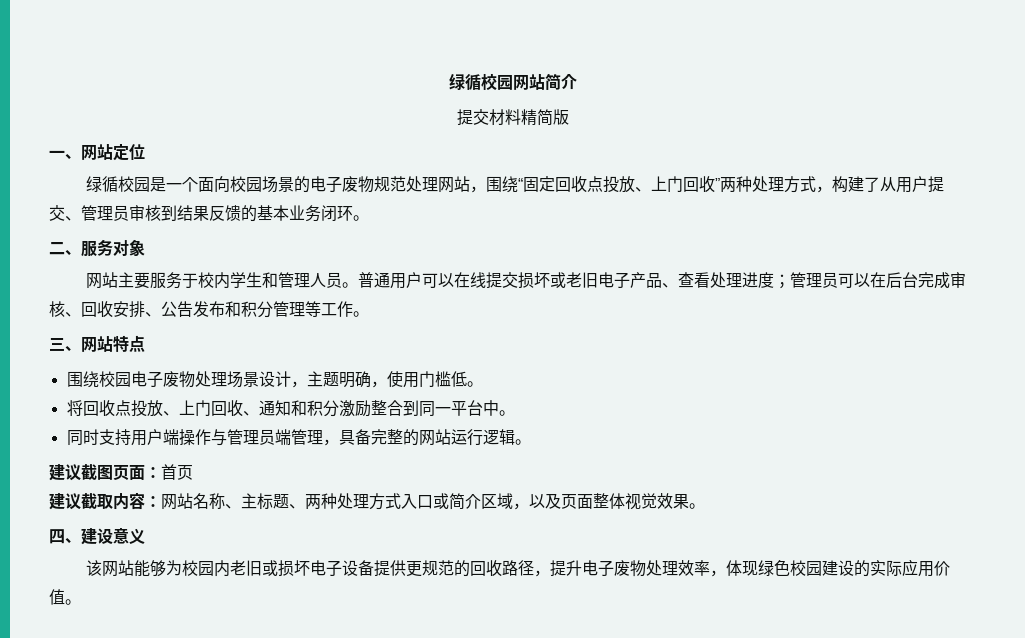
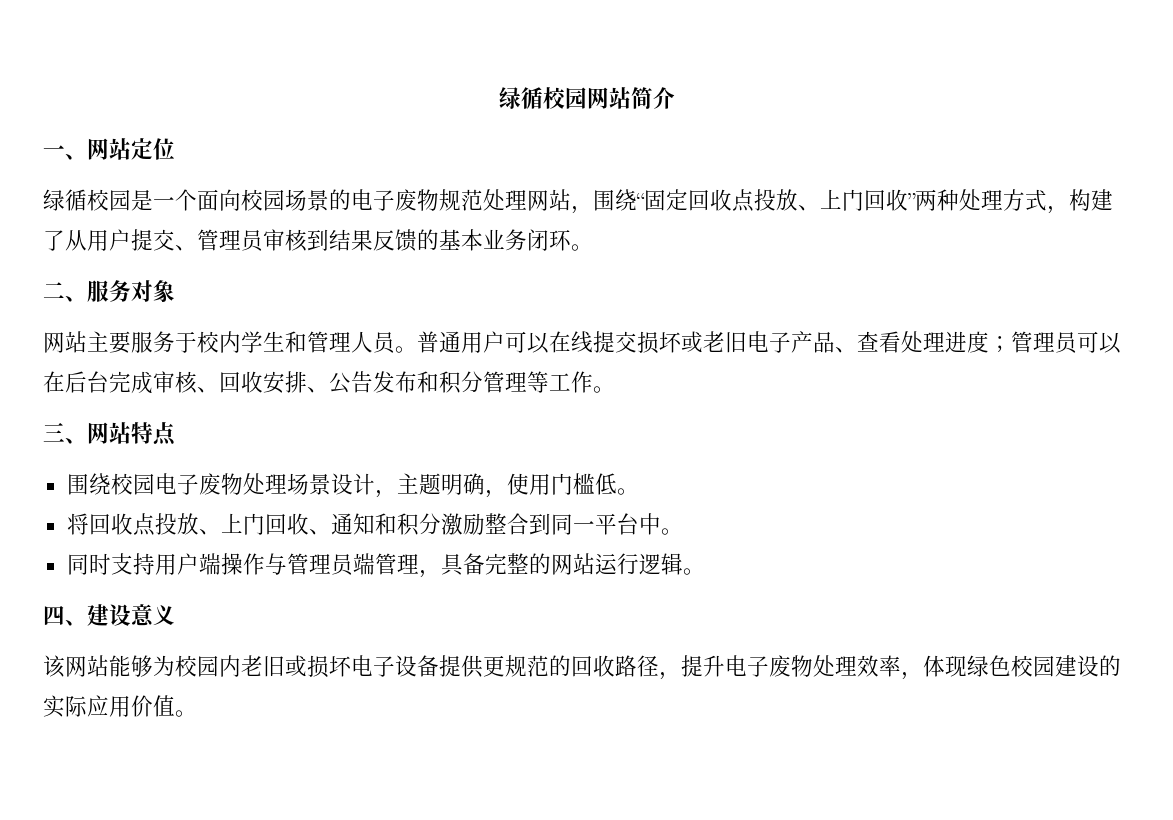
[456,109,569,126] // 提交材料精简版 -> (675, 98) none
[49,464,193,481] [49,492,705,510] // 建议截图页面：首页 // 建议截取内容：网站名称、主标题、两种处理方式入口或简介区域，以及页面整体视觉效果。 -> (705, 571) none

